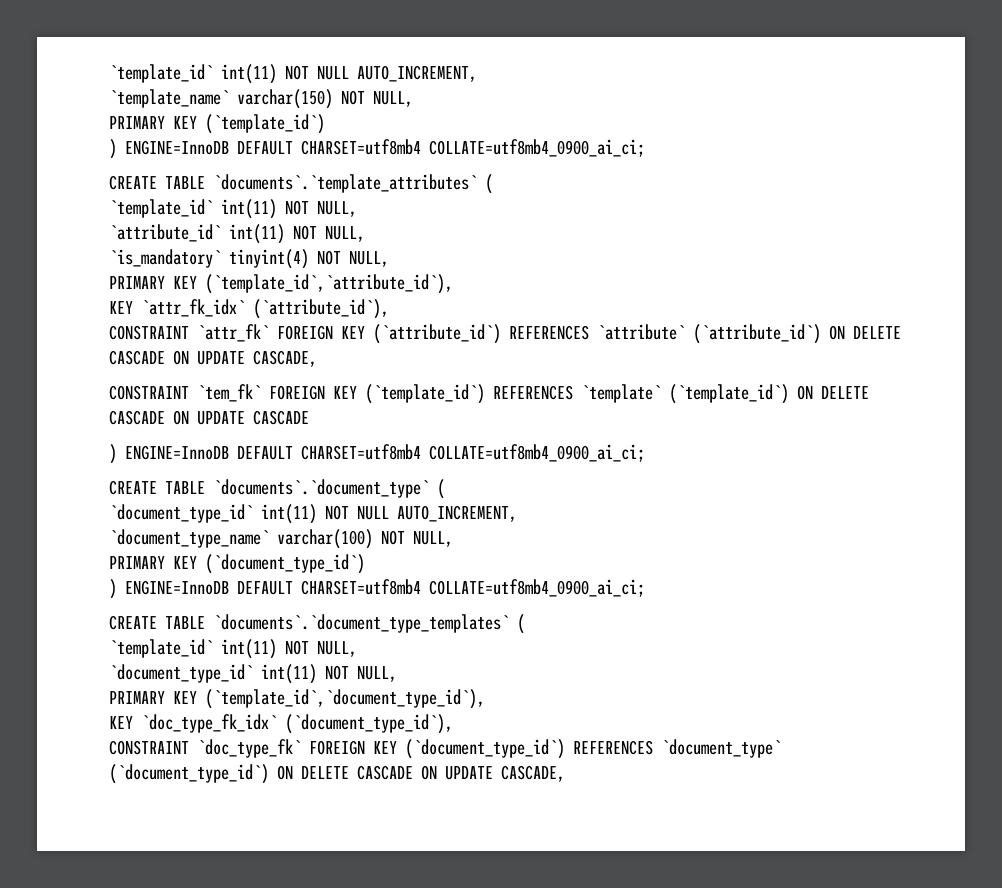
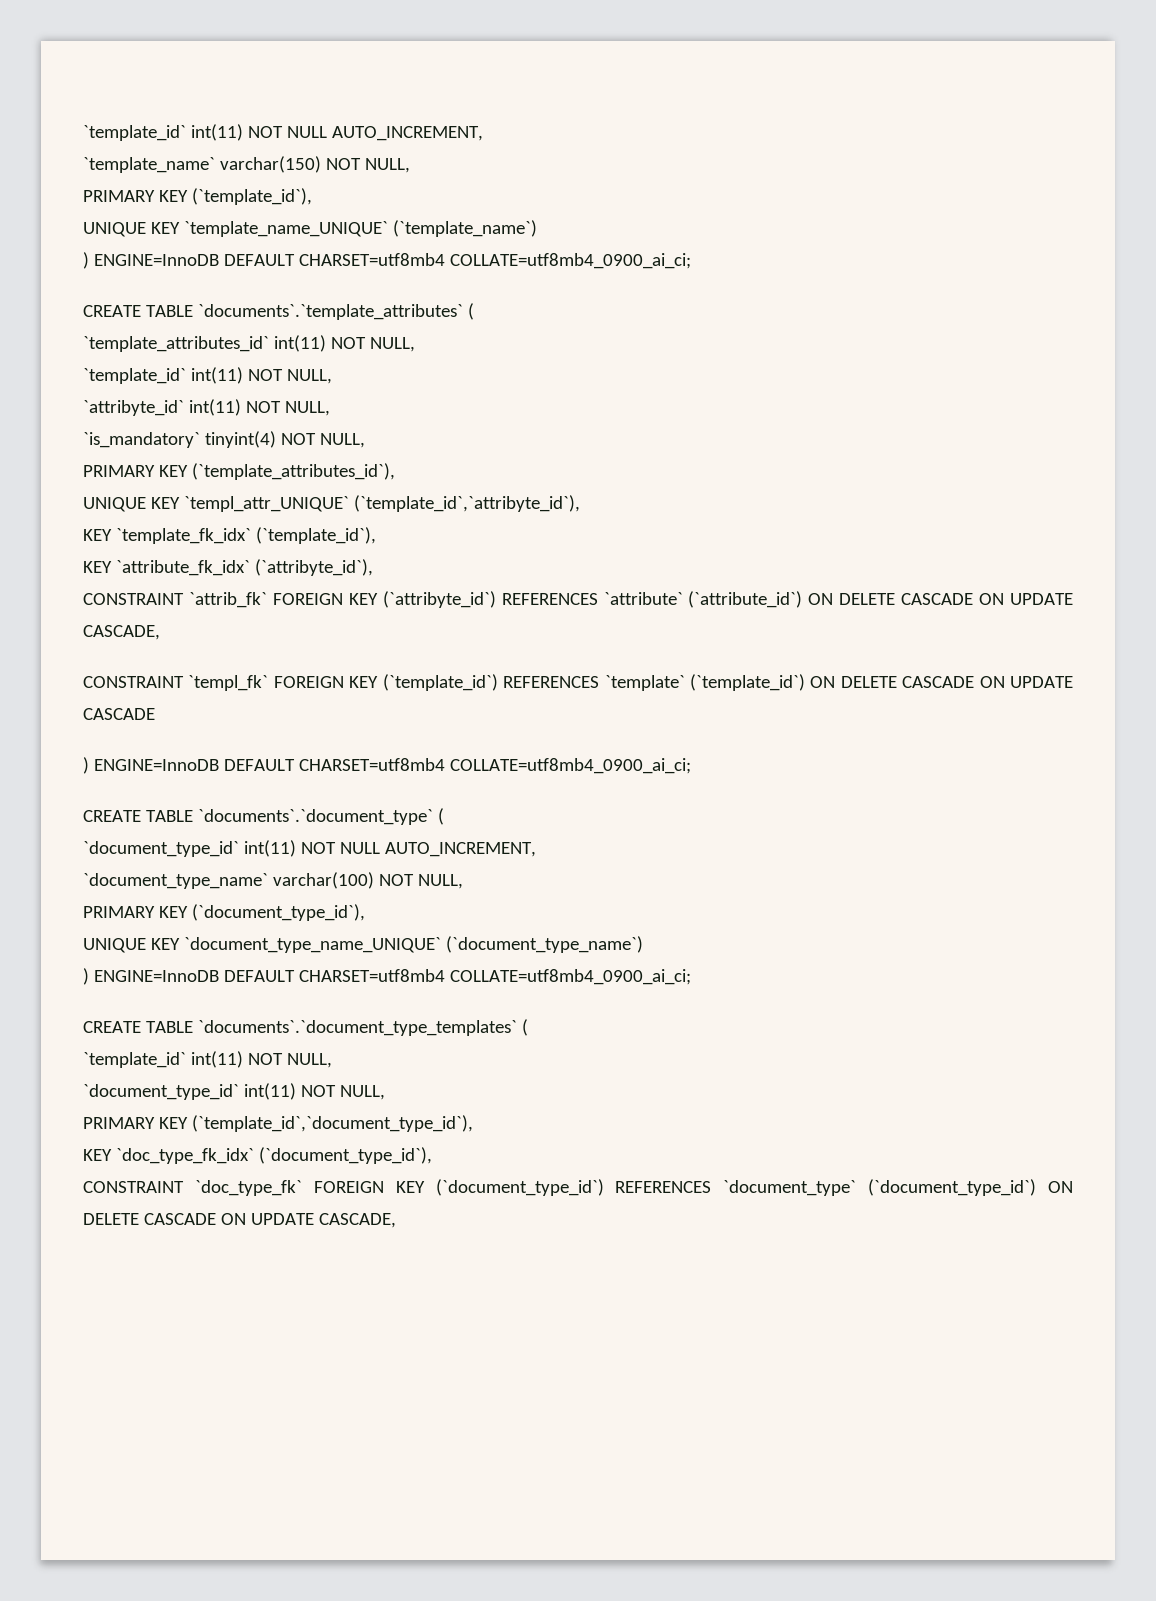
[205,114,325,134] (`template_id`) -> [191,188,312,205] [83,220,537,237] (`template_id`), // UNIQUE KEY `template_name_UNIQUE` (`template_name`)
[109,199,357,219] [109,224,221,242] // `template_id` int(11) NOT NULL, // `attribute_id` -> [83,335,415,352] [83,367,332,384] [83,400,184,416] // `template_attributes_id` int(11) NOT NULL, // `template_id` int(11) NOT NULL, // `attribyte_id`
[205,274,453,294] [109,299,389,319] [109,324,501,344] (`template_id`,`attribute_id`), // KEY `attr_fk_idx` (`attribute_id`), // CONSTRAINT `attr_fk` FOREIGN KEY (`attribute_id`) -> [191,463,395,480] [83,495,580,512] [83,527,376,544] [83,559,373,576] [83,591,496,608] (`template_attributes_id`), // UNIQUE KEY `templ_attr_UNIQUE` (`template_id`,`attribyte_id`), // KEY `template_fk_idx` (`template_id`), // KEY `attribute_fk_idx` (`attribyte_id`), // CONSTRAINT `attrib_fk` FOREIGN KEY (`attribyte_id`)
[197,384,261,402] `tem_fk` -> [188,675,269,691] `templ_fk`
[205,554,365,574] (`document_type_id`) -> [191,904,365,921] [83,936,643,953] (`document_type_id`), // UNIQUE KEY `document_type_name_UNIQUE` (`document_type_name`)

